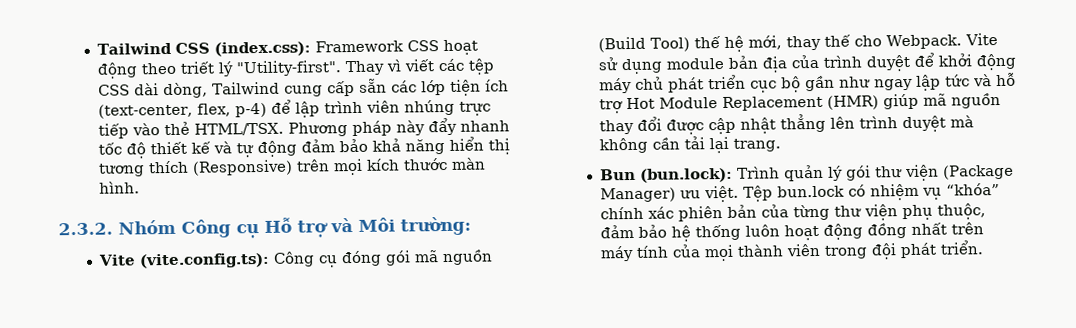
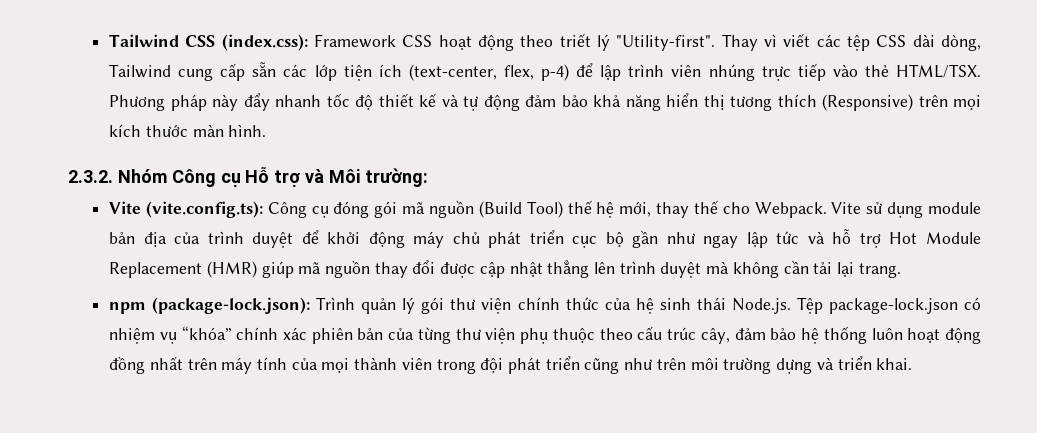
[600,167,734,183] Bun (bun.lock): -> [109,297,311,314] npm (package-lock.json):
[943,164,1015,180] [600,185,846,203] (Package Manager) ưu việt. Tệp bun.lock -> [517,297,958,314] chính thức của hệ sinh thái Node.js. Tệp package-lock.json
[937,203,987,220] thuộc, -> [552,326,730,344] thuộc theo cấu trúc cây,
[940,240,985,255] triển. -> [545,356,913,374] triển cũng như trên môi trường dựng và triển khai.

